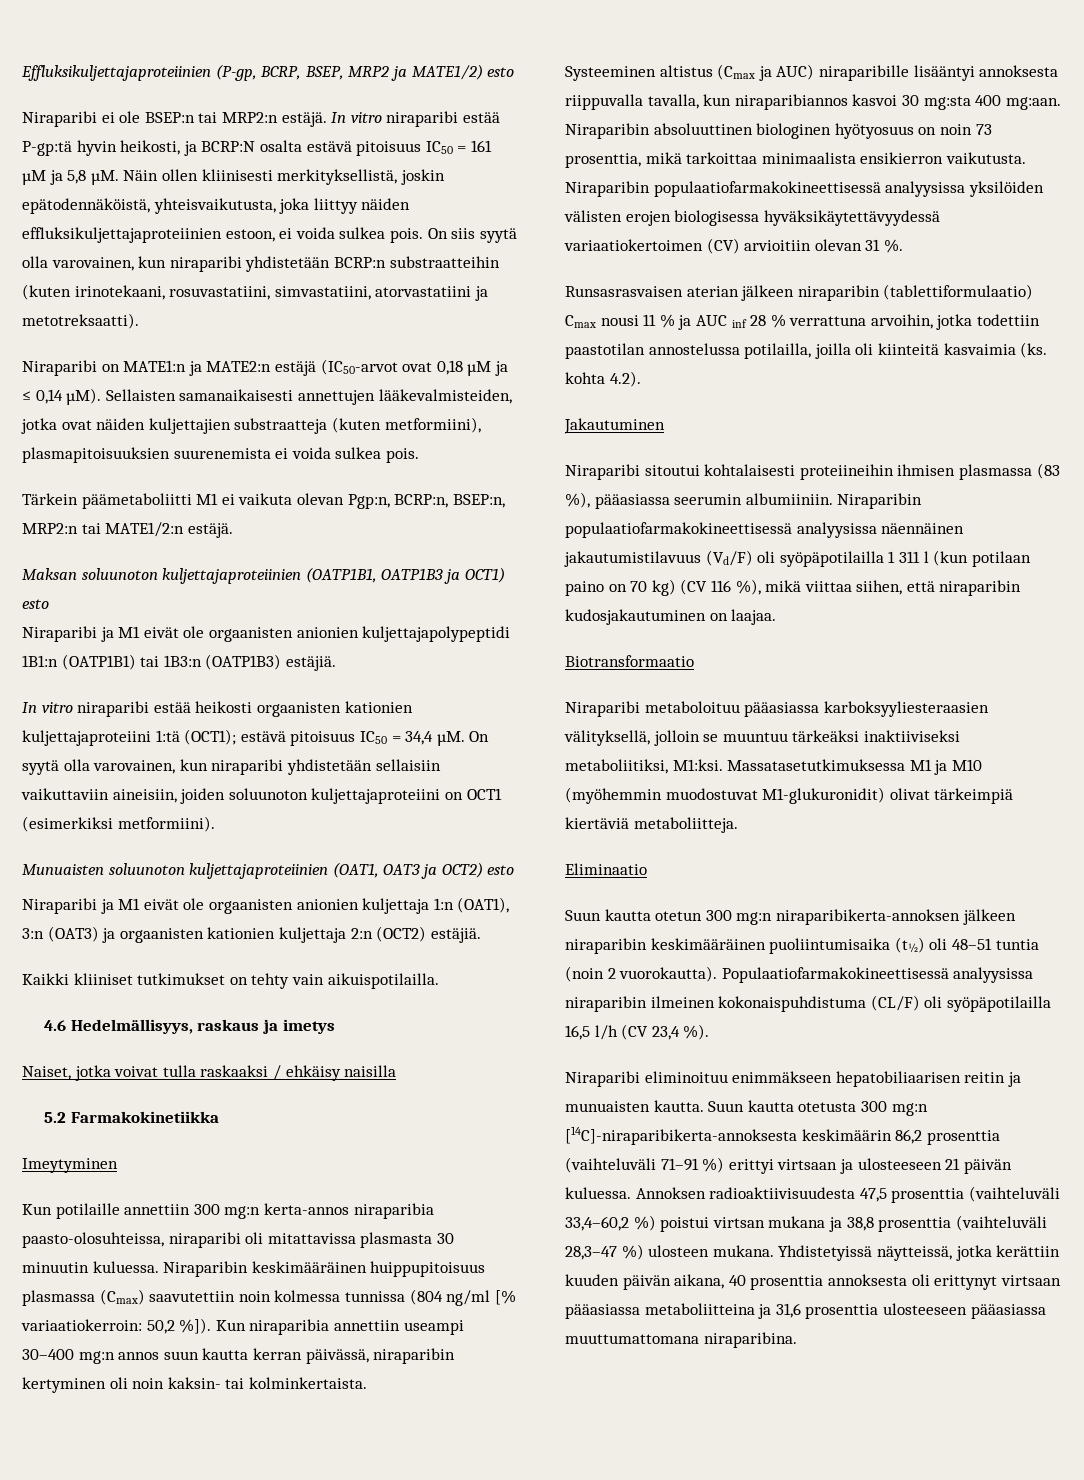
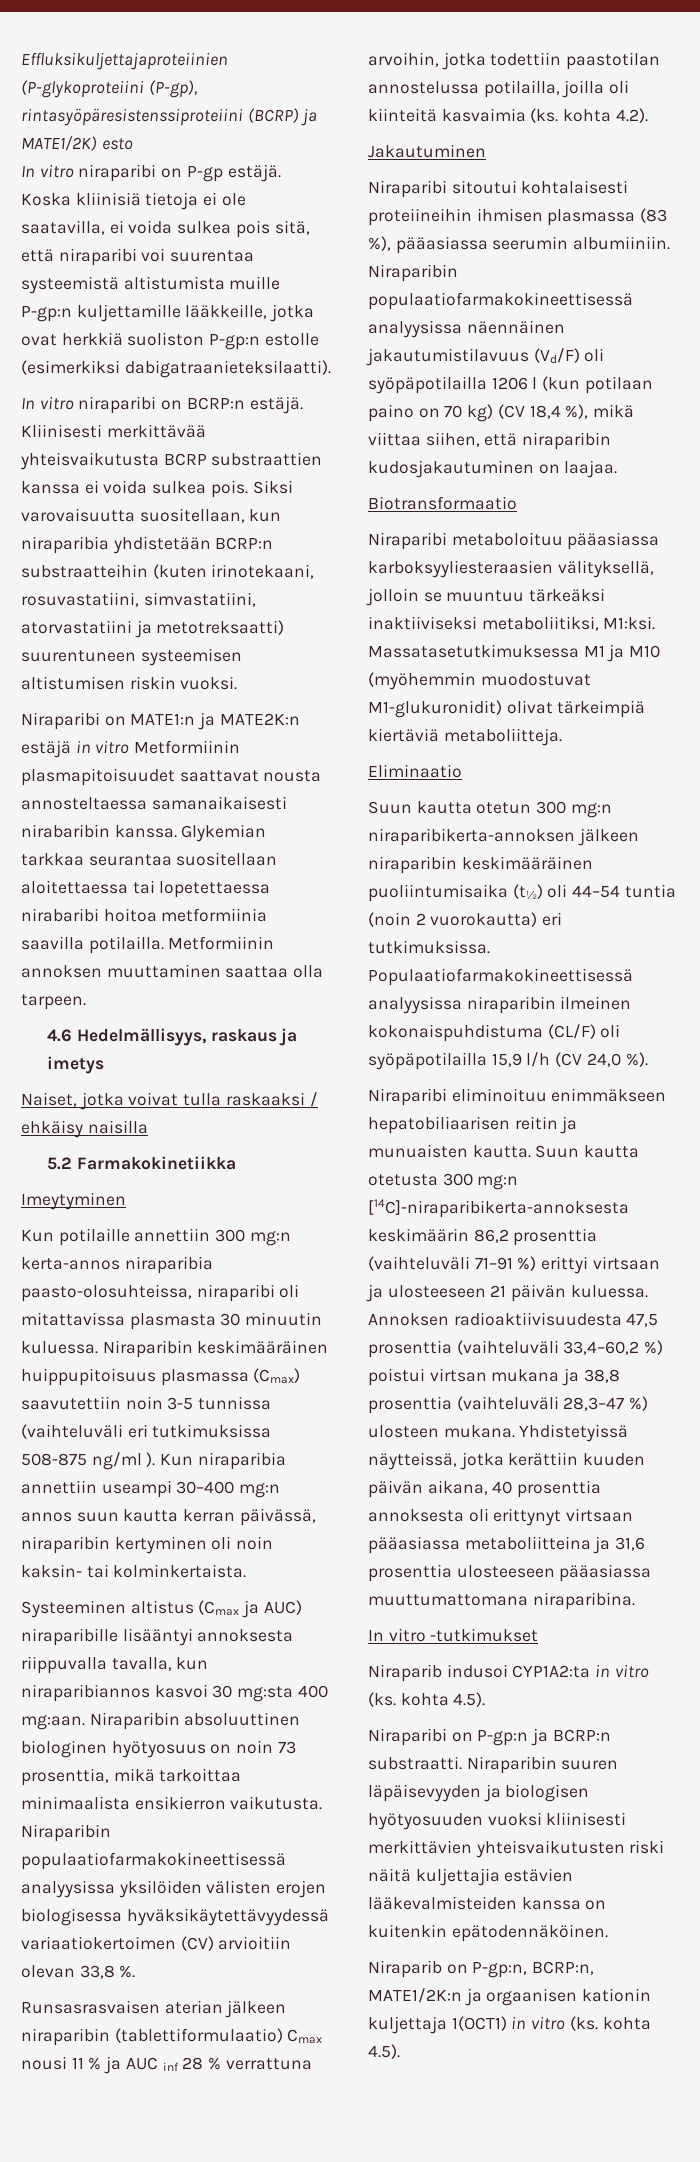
[215,64,515,81] [22,111,500,127] [22,140,492,156] [22,169,445,185] [22,198,411,214] [22,227,517,243] [22,256,242,272] (P-gp, BCRP, BSEP, MRP2 ja MATE1/2) esto // Niraparibi ei ole BSEP:n tai MRP2:n estäjä. In vitro niraparibi estää P-gp:tä hyvin heikosti, ja BCRP:N osalta estävä pitoisuus IC50 = 161 µM ja 5,8 µM. Näin ollen kliinisesti merkityksellistä, joskin epätodennäköistä, yhteisvaikutusta, joka liittyy näiden effluksikuljettajaproteiinien estoon, ei voida sulkea pois. On siis syytä olla varovainen, kun niraparibi -> [21,80,197,98] [21,108,318,126] [21,136,133,151] [21,164,281,182] [21,192,246,210] [21,220,310,238] [21,248,255,266] [21,276,281,294] [21,304,315,322] [21,332,319,350] [21,360,331,378] [21,396,303,414] [21,424,206,438] [20,452,323,470] [21,480,293,498] [21,508,282,523] [21,536,109,554] (P-glykoproteiini (P-gp), rintasyöpäresistenssiproteiini (BCRP) ja MATE1/2K) esto // In vitro niraparibi on P-gp estäjä. Koska kliinisiä tietoja ei ole saatavilla, ei voida sulkea pois sitä, että niraparibi voi suurentaa systeemistä altistumista muille P-gp:n kuljettamille lääkkeille, jotka ovat herkkiä suoliston P-gp:n estolle (esimerkiksi dabigatraanieteksilaatti). // In vitro niraparibi on BCRP:n estäjä. Kliinisesti merkittävää yhteisvaikutusta BCRP substraattien kanssa ei voida sulkea pois. Siksi varovaisuutta suositellaan, kun niraparibia
[22,313,139,329] [22,359,508,376] [22,388,512,405] [21,417,481,434] [22,447,419,463] [22,493,505,509] [22,522,233,538] [22,567,505,584] [22,599,49,609] [22,626,511,642] [22,654,336,671] [22,701,413,717] [22,729,490,746] [22,759,441,775] [21,788,502,804] [22,816,215,832] [22,862,515,879] [22,897,510,914] [22,926,481,943] [22,973,439,989] metotreksaatti). // Niraparibi on MATE1:n ja MATE2:n estäjä (IC50-arvot ovat 0,18 µM ja ≤ 0,14 µM). Sellaisten samanaikaisesti annettujen lääkevalmisteiden, jotka ovat näiden kuljettajien substraatteja (kuten metformiini), plasmapitoisuuksien suurenemista ei voida sulkea pois. // Tärkein päämetaboliitti M1 ei vaikuta olevan Pgp:n, BCRP:n, BSEP:n, MRP2:n tai MATE1/2:n estäjä. // Maksan soluunoton kuljettajaproteiinien (OATP1B1, OATP1B3 ja OCT1) esto // Niraparibi ja M1 eivät ole orgaanisten anionien kuljettajapolypeptidi 1B1:n (OATP1B1) tai 1B3:n (OATP1B3) estäjiä. // In vitro niraparibi estää heikosti orgaanisten kationien kuljettajaproteiini 1:tä (OCT1); estävä pitoisuus IC50 = 34,4 µM. On syytä olla varovainen, kun niraparibi yhdistetään sellaisiin vaikuttaviin aineisiin, joiden soluunoton kuljettajaproteiini on OCT1 (esimerkiksi metformiini). // Munuaisten soluunoton kuljettajaproteiinien (OAT1, OAT3 ja OCT2) esto // Niraparibi ja M1 eivät ole orgaanisten anionien kuljettaja 1:n (OAT1), 3:n (OAT3) ja orgaanisten kationien kuljettaja 2:n (OCT2) estäjiä. // Kaikki kliiniset tutkimukset on tehty vain aikuispotilailla. -> [156,620,285,635] [21,648,242,666] [21,676,238,690] [21,712,300,730] [21,740,241,758] [21,768,322,786] [21,796,287,810] [21,824,267,842] [21,852,278,866] [21,880,271,898] [21,908,268,922] [21,936,275,954] [21,964,324,978] [21,994,86,1010] metotreksaatti) suurentuneen systeemisen altistumisen riskin vuoksi. // Niraparibi on MATE1:n ja MATE2K:n estäjä in vitro Metformiinin plasmapitoisuudet saattavat nousta annosteltaessa samanaikaisesti nirabaribin kanssa. Glykemian tarkkaa seurantaa suositellaan aloitettaessa tai lopetettaessa nirabaribi hoitoa metformiinia saavilla potilailla. Metformiinin annoksen muuttaminen saattaa olla tarpeen.
[274,1289,516,1306] [21,1318,212,1334] kolmessa tunnissa (804 ng/ml [% variaatiokerroin: 50,2 %]). -> [167,1396,272,1410] [21,1424,272,1439] [21,1452,156,1470] 3-5 tunnissa (vaihteluväli eri tutkimuksissa 508-875 ng/ml ).
[865,239,881,251] 31 -> [79,1965,115,1979] 33,8
[888,551,920,563] 1 311 -> [491,377,528,390] 1206
[710,580,731,592] 116 -> [529,405,561,419] 18,4
[951,938,992,950] 48–51 -> [572,885,621,898] 44–54
[619,966,718,982] vuorokautta). -> [430,912,563,927] [368,940,490,954] vuorokautta) eri tutkimuksissa.
[565,1025,590,1040] 16,5 -> [491,1053,522,1067] 15,9
[651,1026,680,1040] 23,4 -> [586,1053,621,1067] 24,0
(797, 1340) none -> [368,1628,539,1642] [368,1664,649,1682] [368,1692,486,1707] [368,1728,611,1746] [368,1756,619,1774] [368,1784,590,1802] [368,1812,627,1830] [368,1840,665,1858] [368,1868,574,1886] [368,1896,607,1910] [368,1924,608,1942] [368,1960,595,1978] [368,1988,652,2006] [368,2016,651,2034] [368,2044,400,2059] // In vitro -tutkimukset // Niraparib indusoi CYP1A2:ta in vitro (ks. kohta 4.5). // Niraparibi on P-gp:n ja BCRP:n substraatti. Niraparibin suuren läpäisevyyden ja biologisen hyötyosuuden vuoksi kliinisesti merkittävien yhteisvaikutusten riski näitä kuljettajia estävien lääkevalmisteiden kanssa on kuitenkin epätodennäköinen. // Niraparib on P-gp:n, BCRP:n, MATE1/2K:n ja orgaanisen kationin kuljettaja 1(OCT1) in vitro (ks. kohta 4.5).

